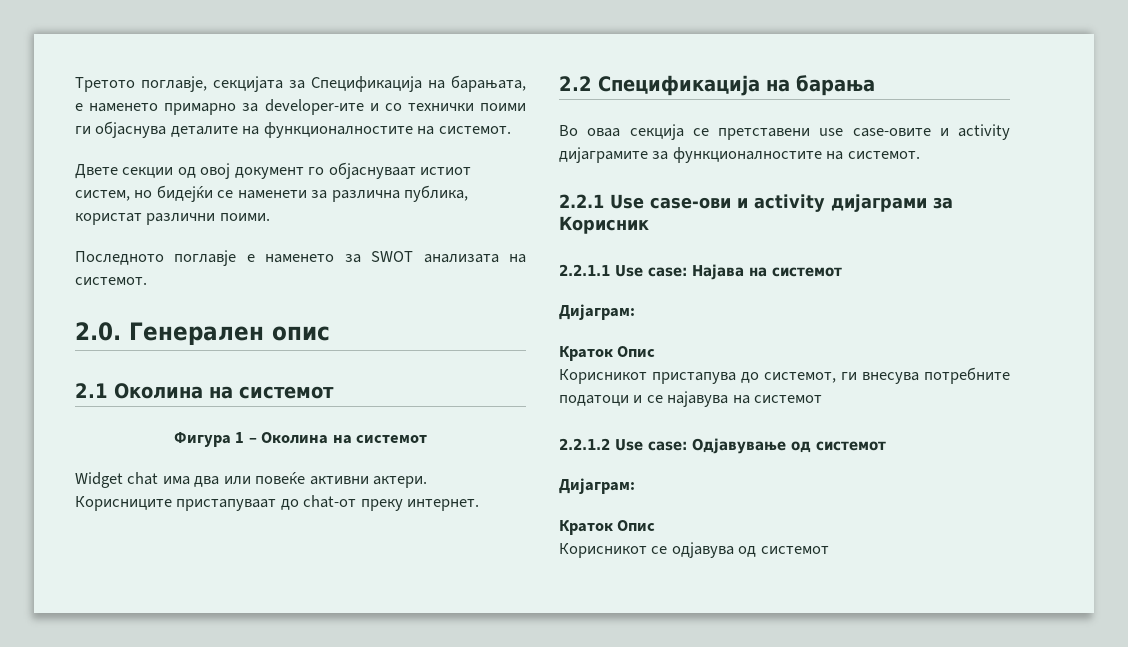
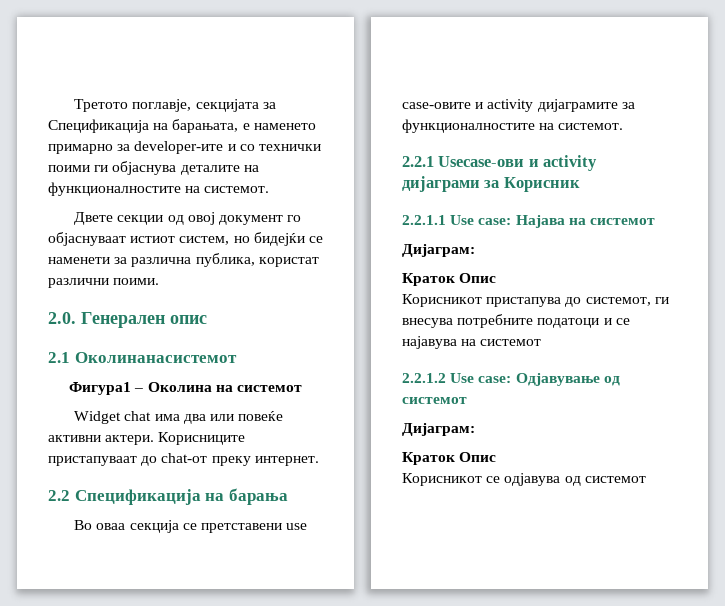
[75,250,526,266] [75,277,147,285] // Последното поглавје е наменето за SWOT анализата на системот. -> (160, 281) none
[114,383,334,399] [173,432,245,447] Околина на системот // Фигура 1 -> [74,352,237,363] [69,382,132,395] Околинанасистемот // Фигура1
[610,194,731,209] Use case-ови -> [438,156,525,167] Usecase-ови

